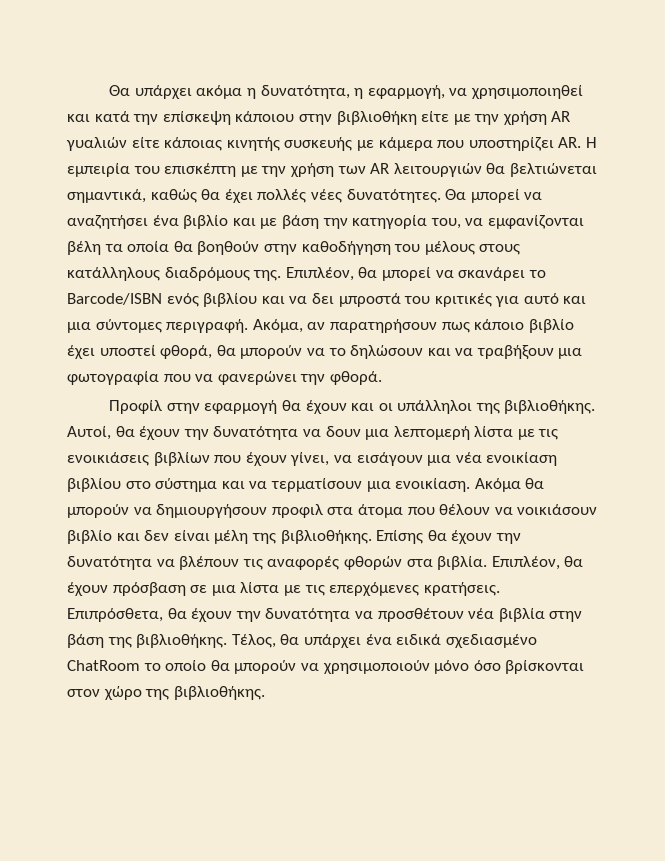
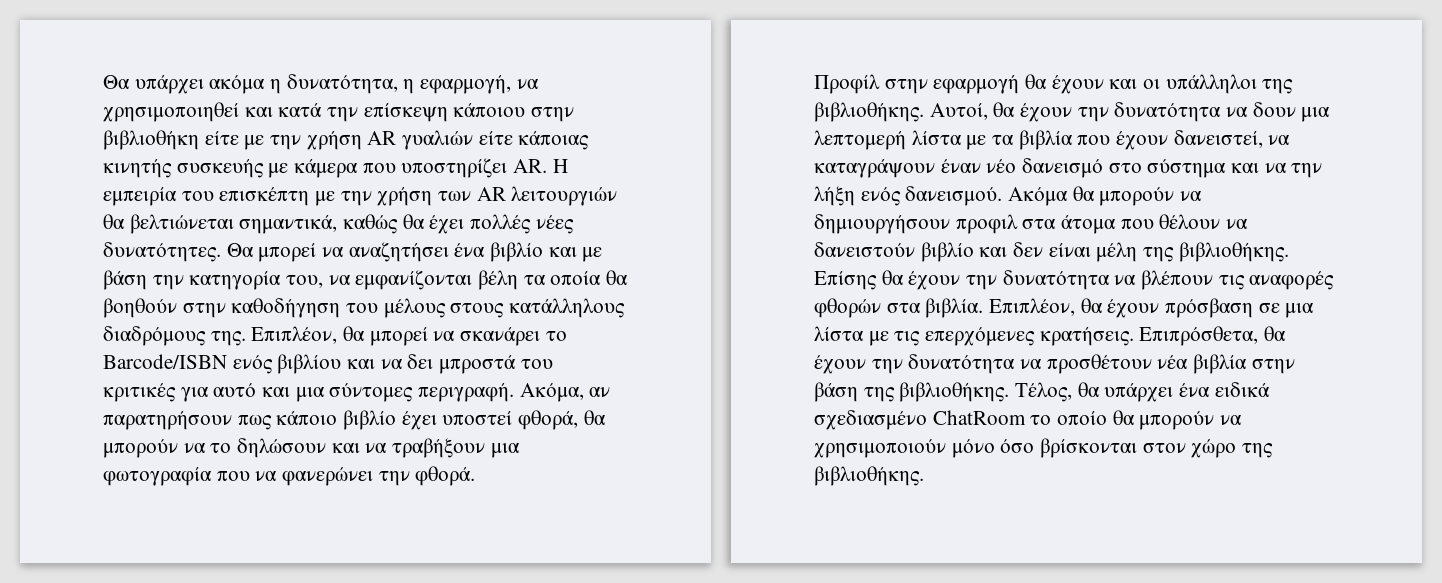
[538,429,559,440] [67,452,558,466] [67,478,471,492] τις ενοικιάσεις βιβλίων που έχουν γίνει, να εισάγουν μια νέα ενοικίαση βιβλίου στο σύστημα και να τερματίσουν μια ενοικίαση. -> [992,130,1291,150] [814,158,1323,178] [814,186,1003,206] τα βιβλία που έχουν δανειστεί, να καταγράψουν έναν νέο δανεισμό στο σύστημα και να την λήξη ενός δανεισμού.
[517,504,598,515] νοικιάσουν -> [814,242,915,257] δανειστούν

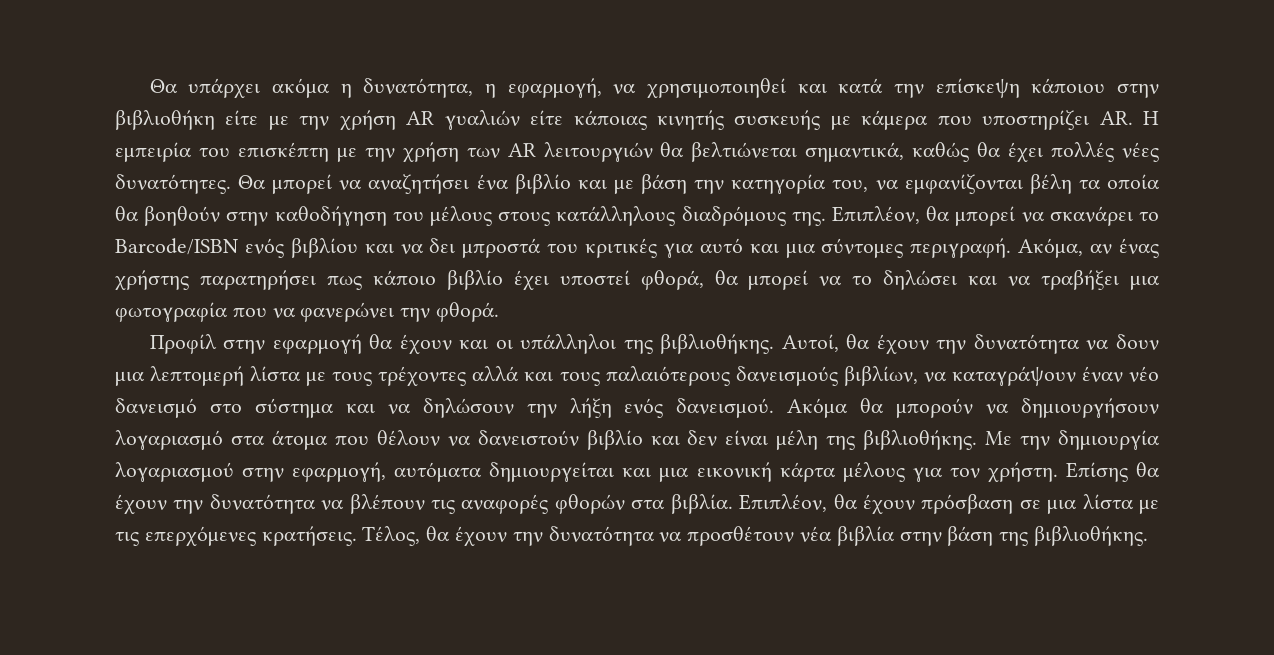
[103,411,232,430] παρατηρήσουν -> [1119,238,1159,258] [115,270,316,291] ένας χρήστης παρατηρήσει
[103,439,178,458] μπορούν -> [748,270,809,290] μπορεί
[237,438,486,458] δηλώσουν και να τραβήξουν -> [883,270,1120,290] δηλώσει και να τραβήξει
[992,130,1263,150] τα βιβλία που έχουν δανειστεί, -> [332,366,918,387] τους τρέχοντες αλλά και τους παλαιότερους δανεισμούς βιβλίων,
(1287, 168) none -> [422,398,514,418] δηλώσουν
[955,214,1018,234] προφιλ -> [115,430,223,450] λογαριασμό
(1289, 252) none -> [985,430,1160,450] [115,462,1058,483] Με την δημιουργία λογαριασμού στην εφαρμογή, αυτόματα δημιουργείται και μια εικονική κάρτα μέλους για τον χρήστη.
[1139,326,1259,346] Επιπρόσθετα, -> [362,526,421,546] Τέλος,
[1015,382,1270,402] [814,410,1243,430] [814,438,1274,458] [814,466,924,486] Τέλος, θα υπάρχει ένα ειδικά σχεδιασμένο ChatRoom το οποίο θα μπορούν να χρησιμοποιούν μόνο όσο βρίσκονται στον χώρο της βιβλιοθήκης. -> (1149, 536) none

